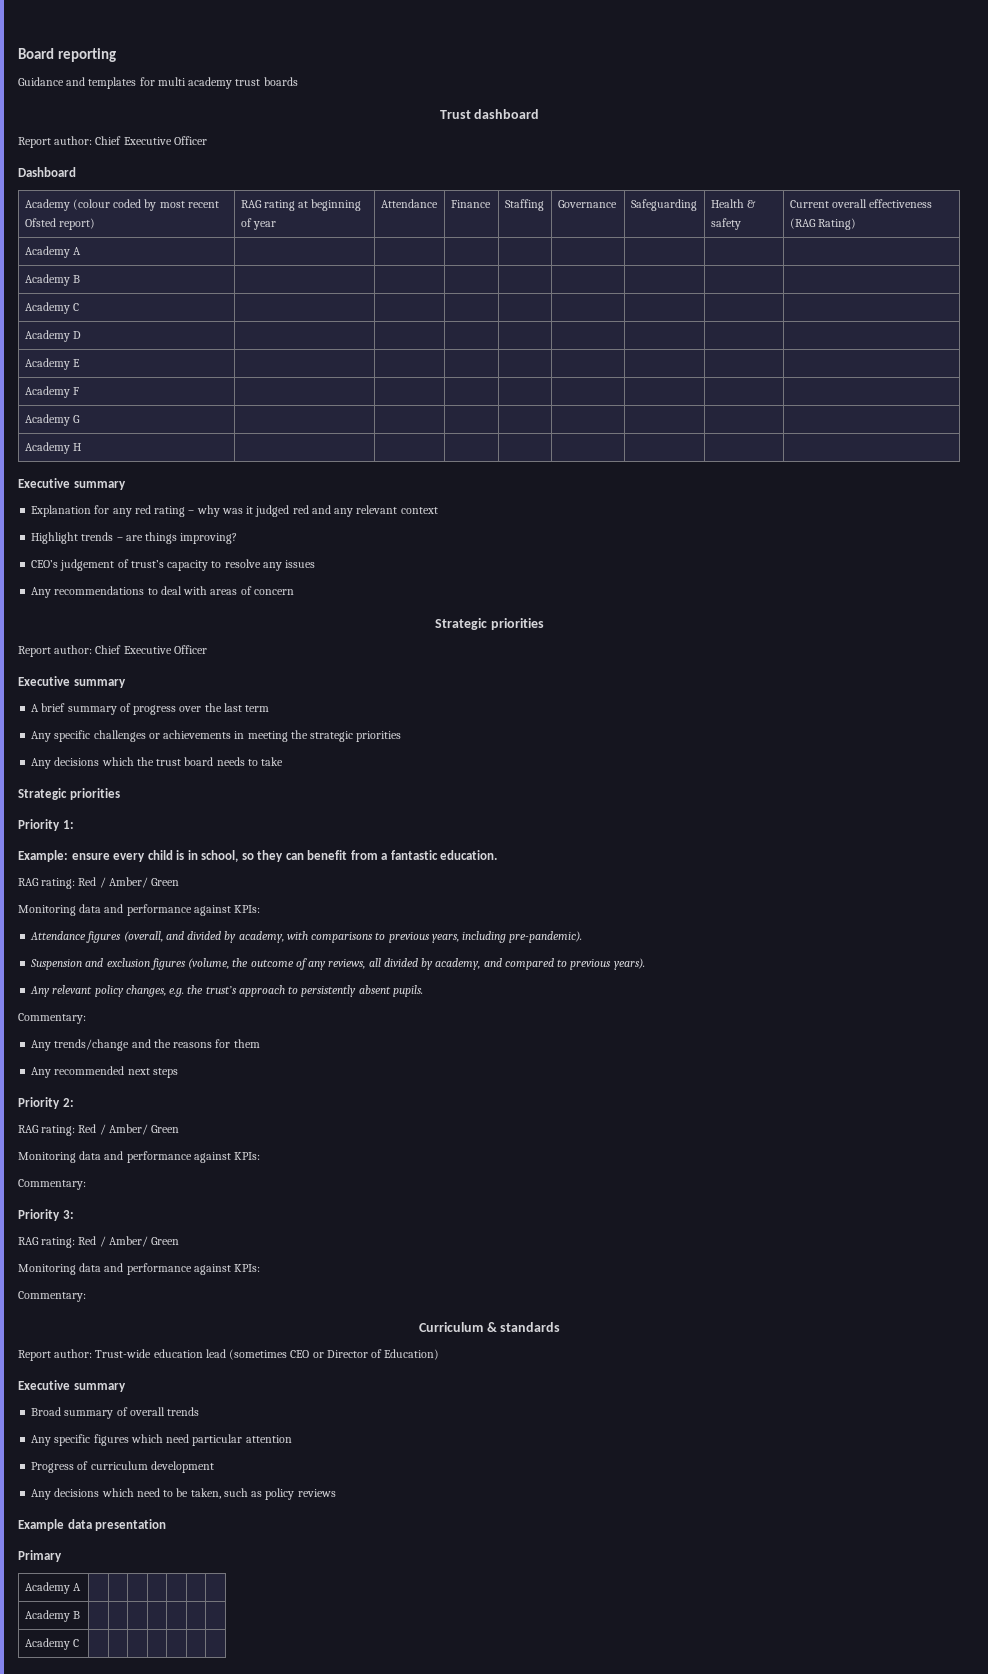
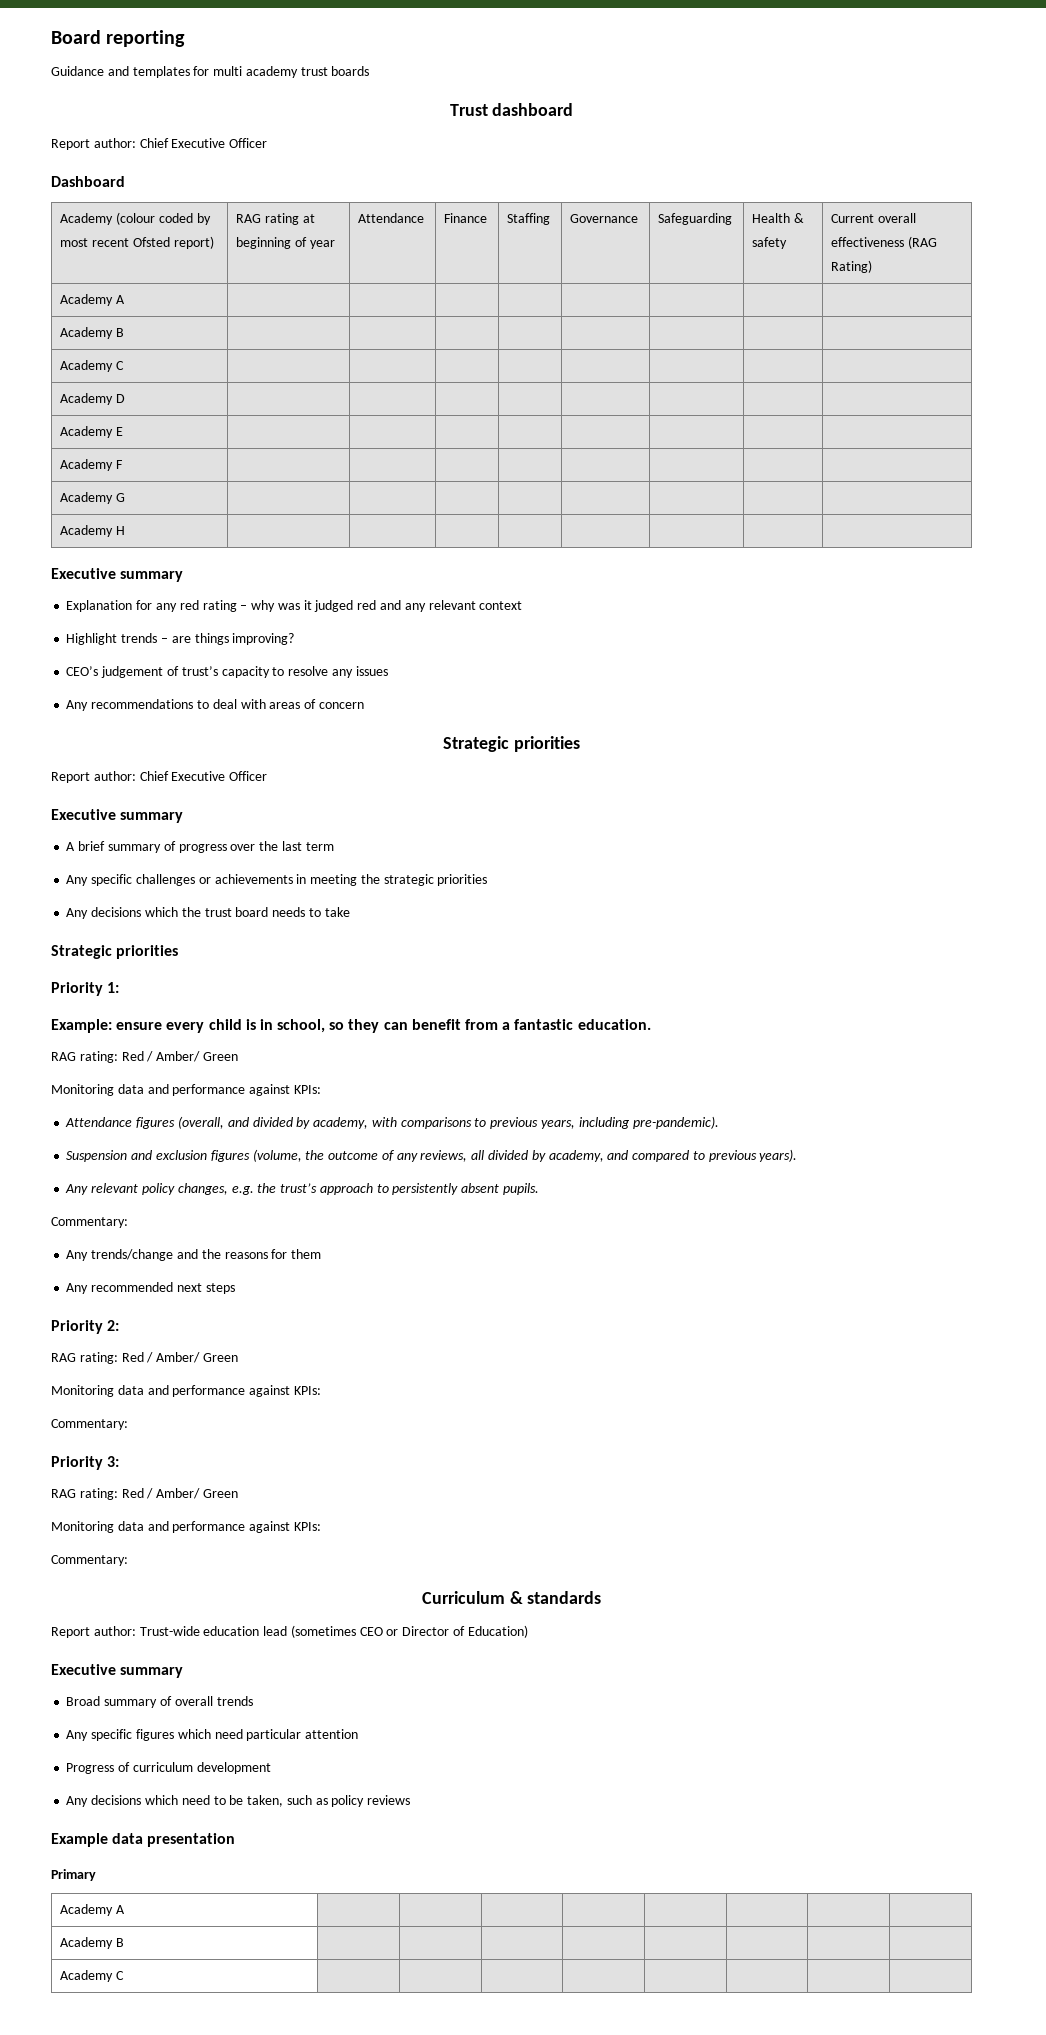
[24,1610,80,1622] [24,1638,79,1650] // Academy B | | | | | | | // Academy C | | | | | | | -> [60,1937,125,1949] [60,1970,125,1982] | // Academy B | | | | | | | | // Academy C | | | | | | | |

